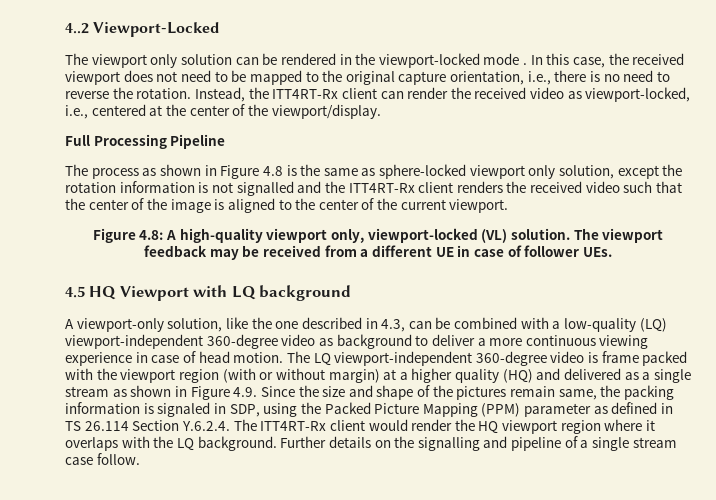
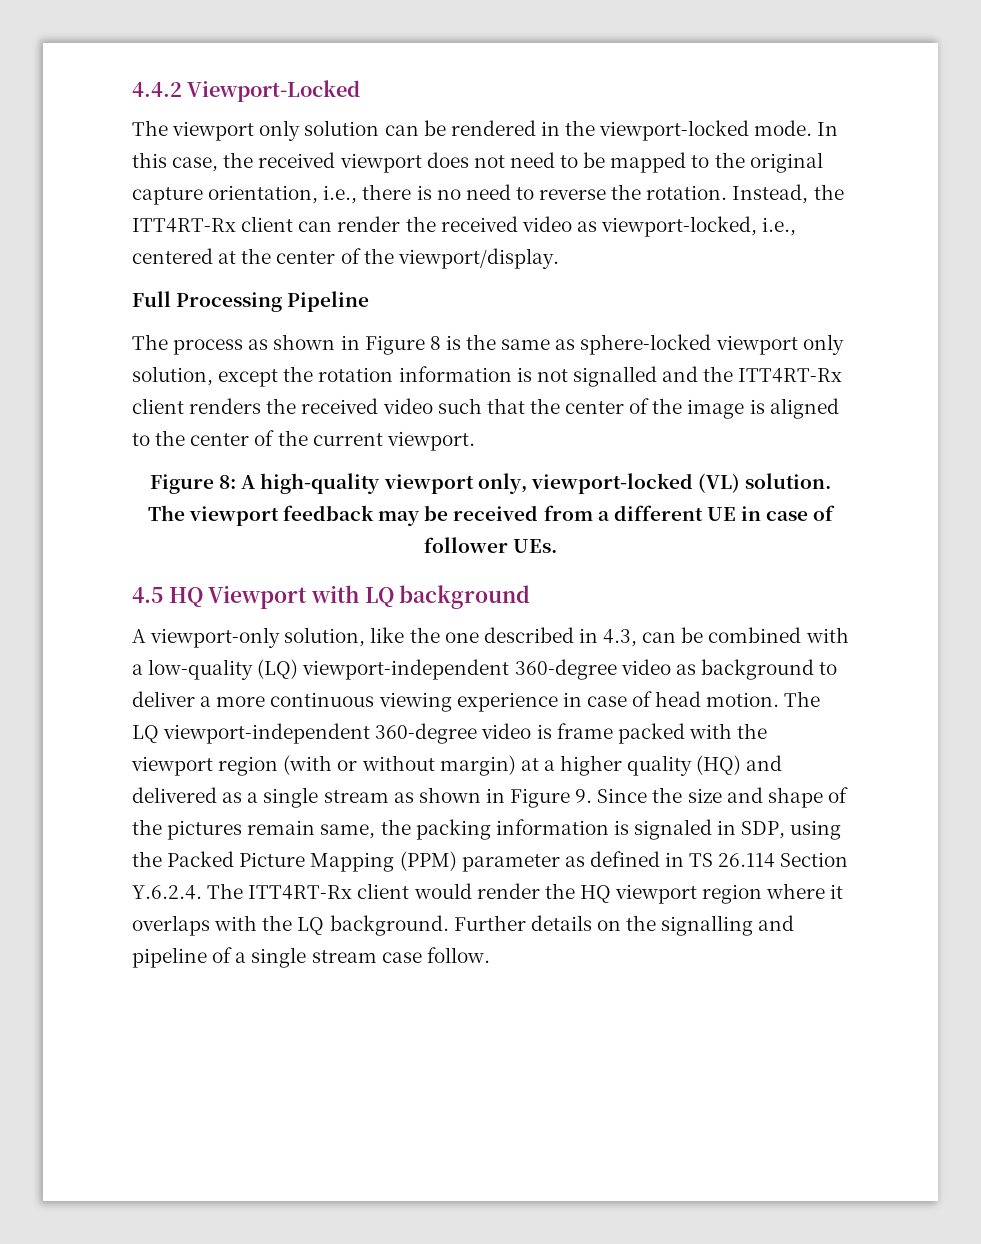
[65,23,89,34] 4..2 -> [132,82,182,97] 4.4.2
[483,53,528,65] mode . -> [754,120,813,136] mode.
[262,166,283,176] 4.8 -> [429,336,441,350] 8
[139,230,164,240] 4.8: -> [219,475,237,489] 8:
[233,387,258,397] 4.9. -> [575,789,593,803] 9.

